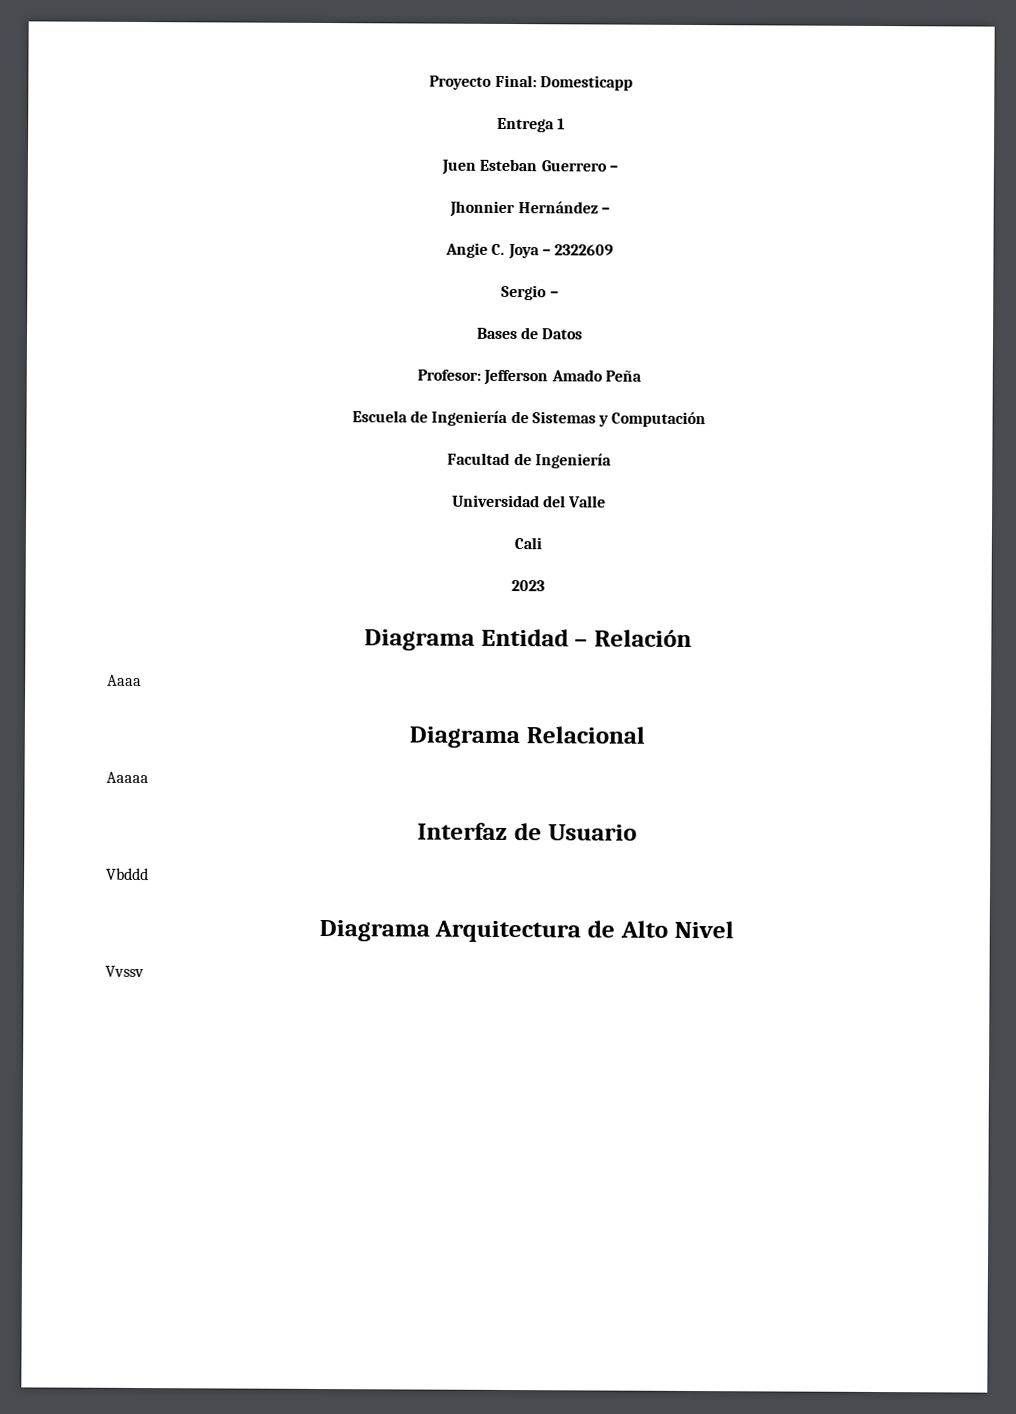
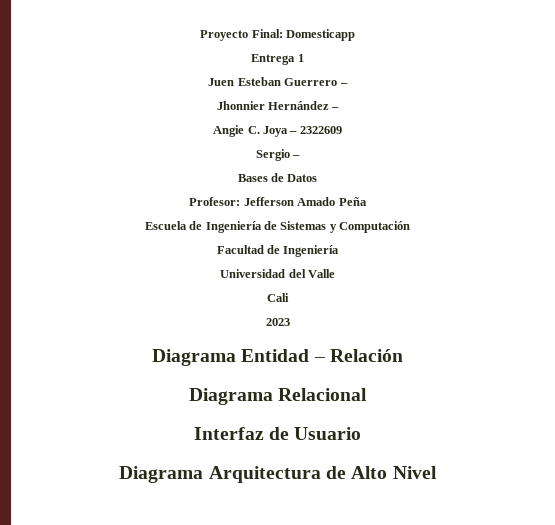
[107,674,142,687] // Aaaa -> (403, 355) none
[106,771,149,784] // Aaaaa -> (368, 394) none
[106,867,149,881] // Vbddd -> (362, 433) none
[105,965,144,978] // Vvssv -> (437, 472) none

